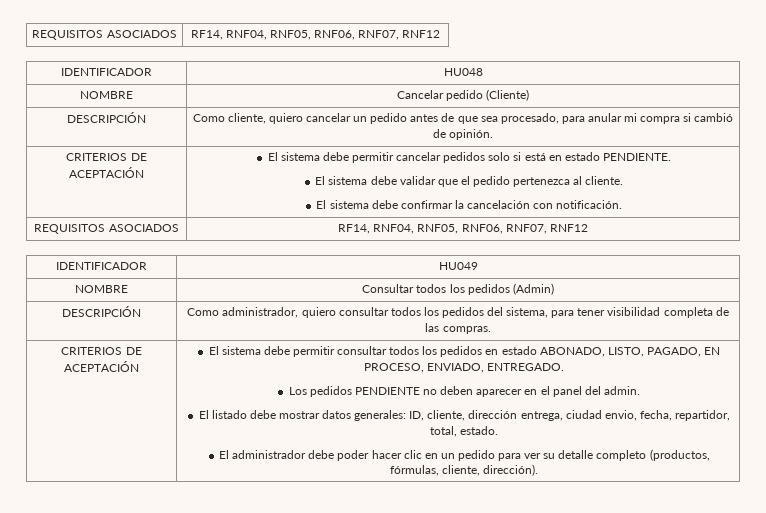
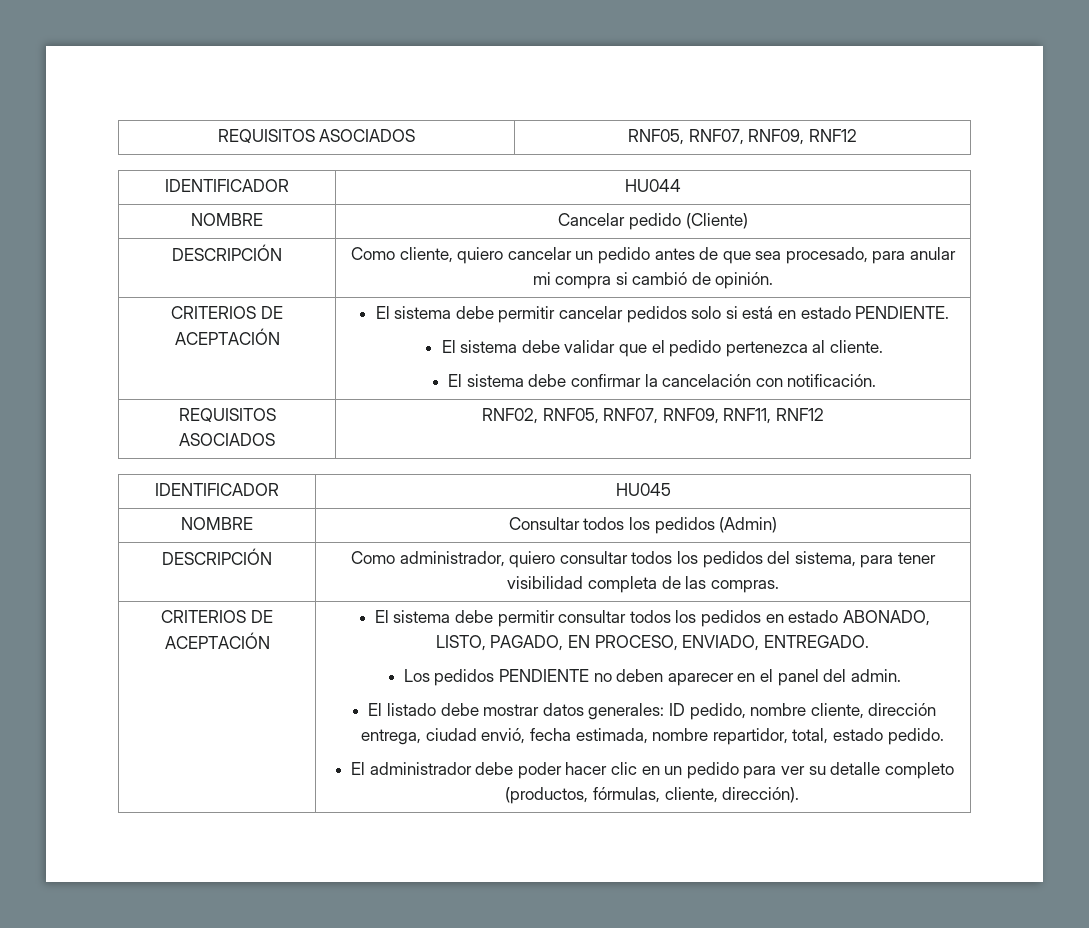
[32,30,177,40] [190,30,441,40] [61,68,152,76] [443,68,483,76] REQUISITOS ASOCIADOS | RF14, RNF04, RNF05, RNF06, RNF07, RNF12 // IDENTIFICADOR | HU048 -> [217,129,416,143] [628,129,857,145] [165,179,289,192] [625,179,681,192] REQUISITOS ASOCIADOS | RNF05, RNF07, RNF09, RNF12 // IDENTIFICADOR | HU044
[338,224,588,234] [56,262,147,270] [438,262,478,270] RF14, RNF04, RNF05, RNF06, RNF07, RNF12 // IDENTIFICADOR | HU049 -> [482,408,824,424] [155,483,279,496] [615,483,671,496] RNF02, RNF05, RNF07, RNF09, RNF11, RNF12 // IDENTIFICADOR | HU045
[409,411,425,421] ID, -> [668,703,807,720] ID pedido, nombre
[604,410,731,421] [430,426,499,437] envio, fecha, repartidor, total, estado. -> [481,728,944,745] envió, fecha estimada, nombre repartidor, total, estado pedido.

